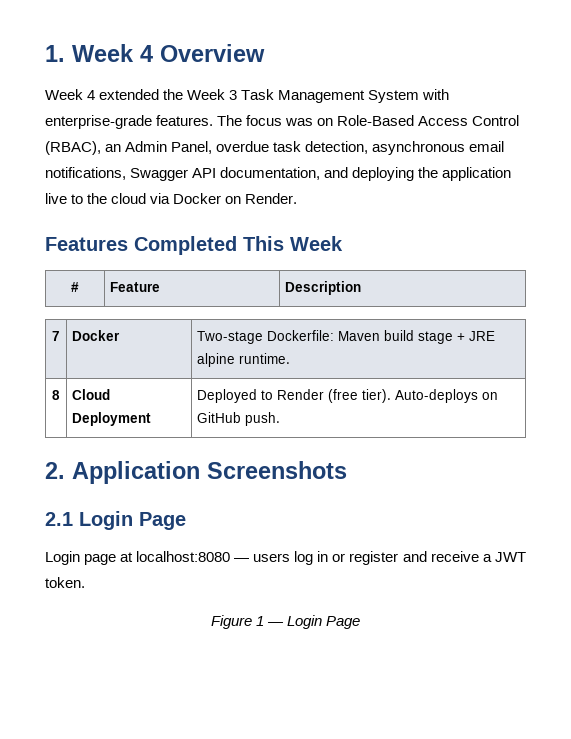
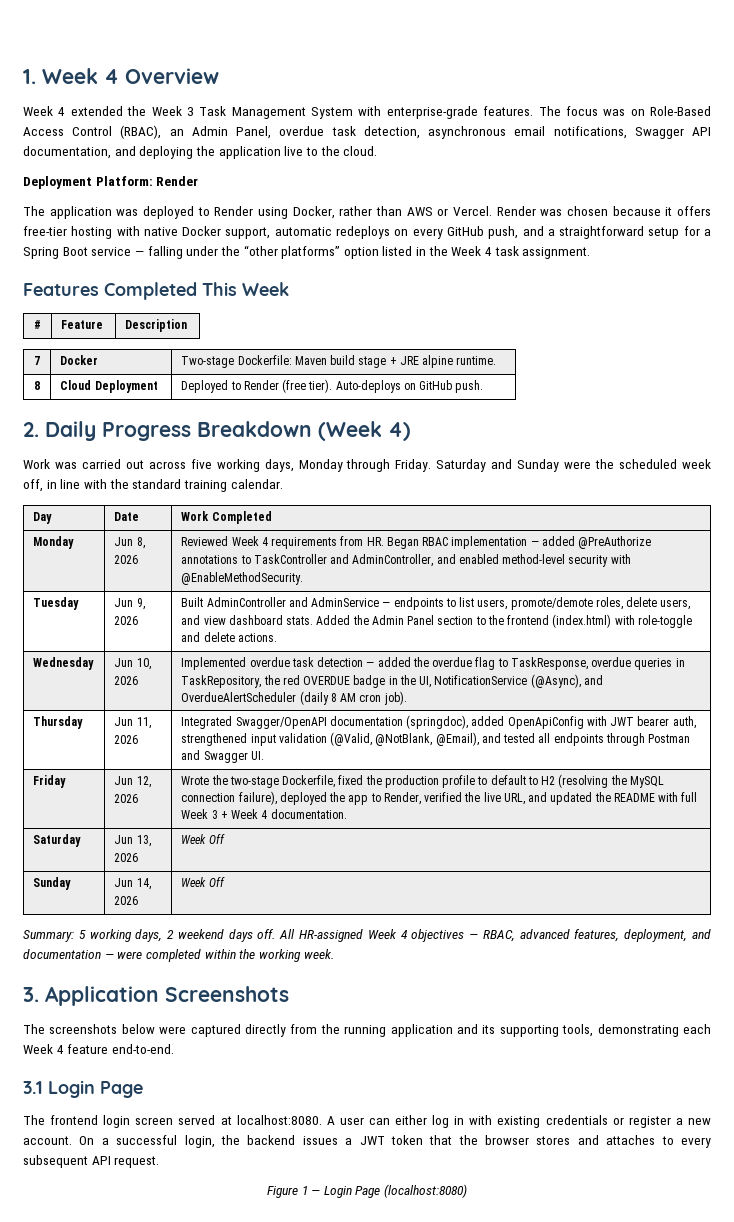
[111,193,298,204] cloud via Docker on Render. -> [343,146,378,156] [23,176,199,189] [23,206,711,219] [23,226,711,239] [23,245,591,259] cloud. // Deployment Platform: Render // The application was deployed to Render using Docker, rather than AWS or Vercel. Render was chosen because it offers free-tier hosting with native Docker support, automatic redeploys on every GitHub push, and a straightforward setup for a Spring Boot service — falling under the “other platforms” option listed in the Week 4 task assignment.
[72,461,347,484] [45,511,186,530] [45,551,526,565] [45,577,85,588] Application Screenshots // 2.1 Login Page // Login page at localhost:8080 — users log in or register and receive a JWT token. -> [45,421,411,441] [23,459,712,472] [23,479,283,492] [33,512,53,524] [114,512,140,521] [181,511,272,524] [33,536,75,549] [114,537,145,549] [114,555,139,564] [181,536,652,549] [181,554,631,567] [181,572,304,585] [33,597,80,610] [114,598,145,610] [114,616,139,625] [181,597,691,610] [181,614,692,628] [181,632,277,642] [33,657,95,670] [114,658,151,670] [114,676,139,685] [181,657,685,670] [181,674,603,688] [181,691,407,705] [33,716,84,729] [114,717,151,729] [114,735,139,744] [181,715,696,729] [181,732,691,746] [181,750,264,763] [33,775,67,788] [114,776,151,788] [114,794,139,803] [181,774,664,788] [181,791,698,805] [181,809,347,819] [33,834,82,847] [114,835,151,847] [114,853,139,862] [181,834,225,844] [33,877,72,890] [114,878,151,890] [114,896,139,905] [181,877,225,887] [23,929,711,942] [23,949,334,962] [23,986,289,1006] [23,1024,711,1037] [23,1044,174,1054] [23,1080,143,1098] [23,1115,711,1128] [23,1135,712,1148] [23,1155,160,1168] Daily Progress Breakdown (Week 4) // Work was carried out across five working days, Monday through Friday. Saturday and Sunday were the scheduled week off, in line with the standard training calendar. // Day | Date | Work Completed // Monday | Jun 8, 2026 | Reviewed Week 4 requirements from HR. Began RBAC implementation — added @PreAuthorize annotations to TaskController and AdminController, and enabled method-level security with @EnableMethodSecurity. // Tuesday | Jun 9, 2026 | Built AdminController and AdminService — endpoints to list users, promote/demote roles, delete users, and view dashboard stats. Added the Admin Panel section to the frontend (index.html) with role-toggle and delete actions. // Wednesday | Jun 10, 2026 | Implemented overdue task detection — added the overdue flag to TaskResponse, overdue queries in TaskRepository, the red OVERDUE badge in the UI, NotificationService (@Async), and OverdueAlertScheduler (daily 8 AM cron job). // Thursday | Jun 11, 2026 | Integrated Swagger/OpenAPI documentation (springdoc), added OpenApiConfig with JWT bearer auth, strengthened input validation (@Valid, @NotBlank, @Email), and tested all endpoints through Postman and Swagger UI. // Friday | Jun 12, 2026 | Wrote the two-stage Dockerfile, fixed the production profile to default to H2 (resolving the MySQL connection failure), deployed the app to Render, verified the live URL, and updated the README with full Week 3 + Week 4 documentation. // Saturday | Jun 13, 2026 | Week Off // Sunday | Jun 14, 2026 | Week Off // Summary: 5 working days, 2 weekend days off. All HR-assigned Week 4 objectives — RBAC, advanced features, deployment, and documentation — were completed within the working week. // 3. Application Screenshots // The screenshots below were captured directly from the running application and its supporting tools, demonstrating each Week 4 feature end-to-end. // 3.1 Login Page // The frontend login screen served at localhost:8080. A user can either log in with existing credentials or register a new account. On a successful login, the backend issues a JWT token that the browser stores and attaches to every subsequent API request.
(361, 622) none -> [384,1184,468,1198] (localhost:8080)

